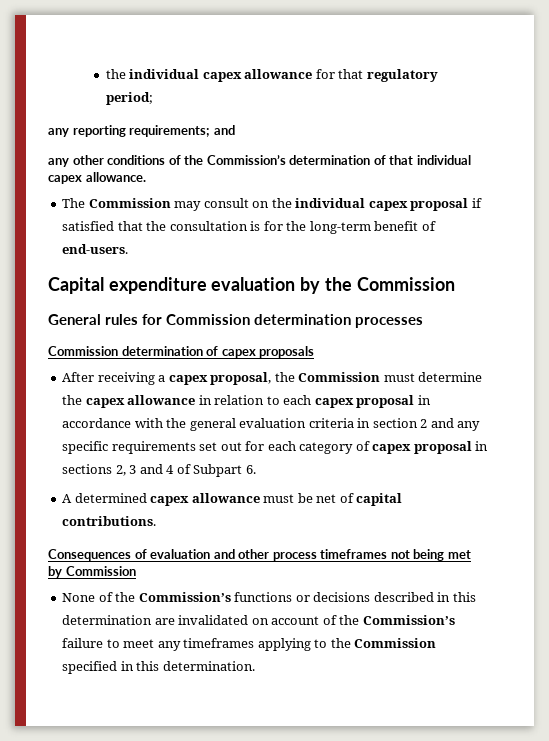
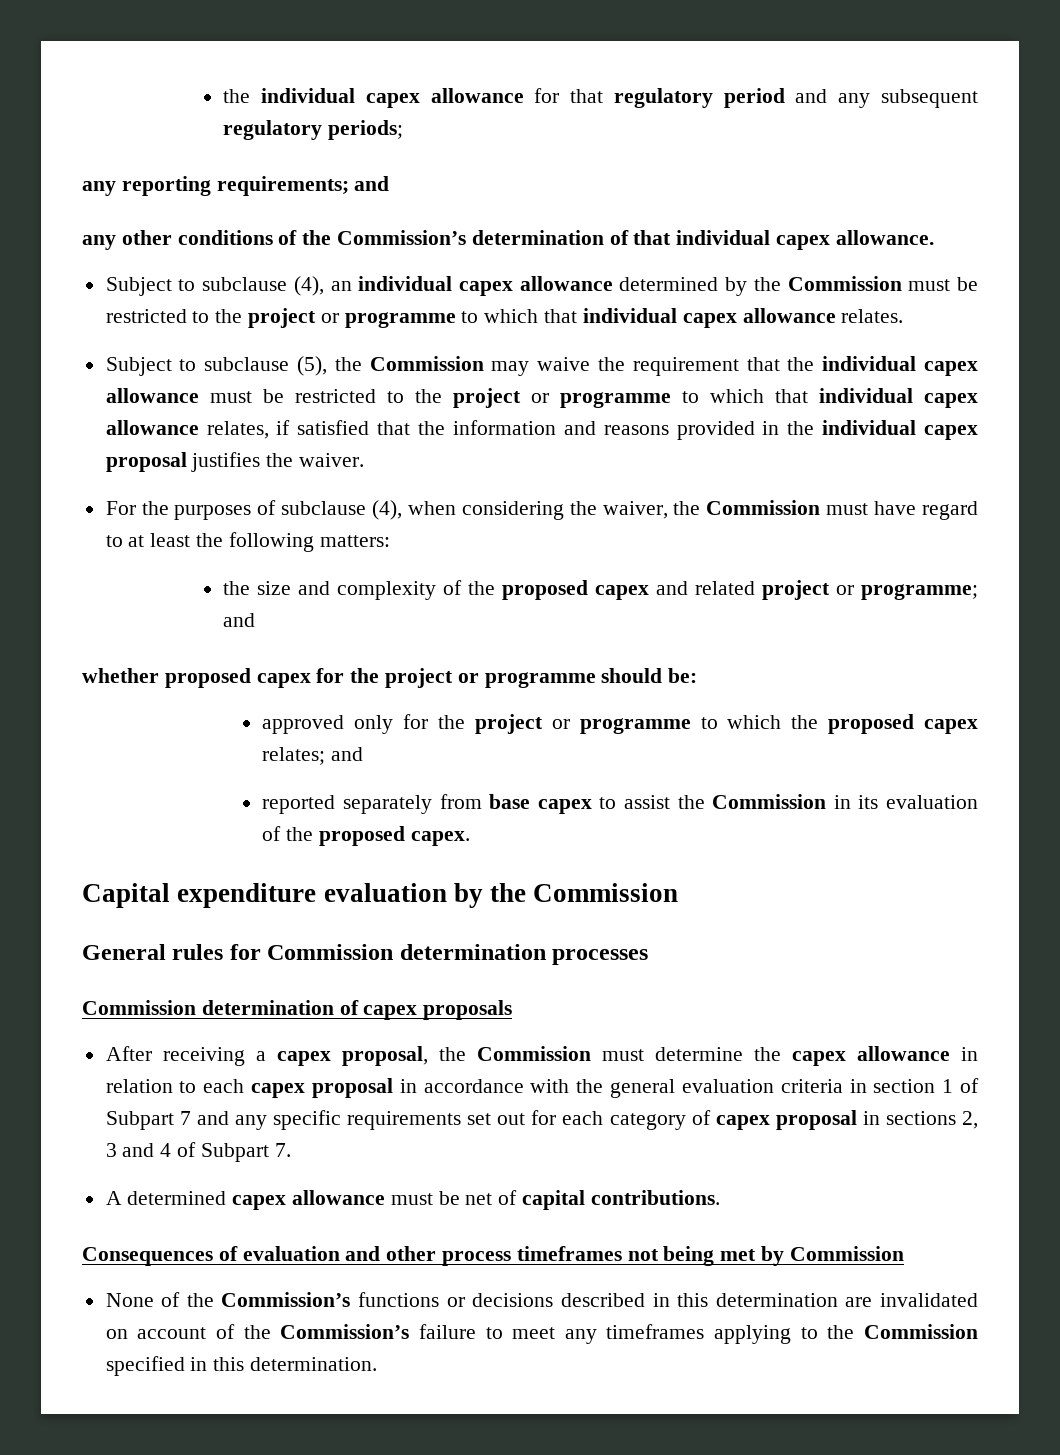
[105,92,153,105] period; -> [723,88,978,108] [223,120,403,140] period and any subsequent regulatory periods;
[62,198,482,211] [62,221,436,234] [62,244,129,254] The Commission may consult on the individual capex proposal if satisfied that the consultation is for the long-term benefit of end-users. -> [105,276,978,296] [105,308,904,328] [105,356,979,376] [105,388,978,408] [105,420,979,440] [105,452,365,472] [105,500,979,520] [105,532,390,552] [223,580,979,600] [223,613,256,627] [82,668,698,688] [262,714,978,734] [262,747,364,765] [262,794,979,814] [262,826,470,846] Subject to subclause (4), an individual capex allowance determined by the Commission must be restricted to the project or programme to which that individual capex allowance relates. // Subject to subclause (5), the Commission may waive the requirement that the individual capex allowance must be restricted to the project or programme to which that individual capex allowance relates, if satisfied that the information and reasons provided in the individual capex proposal justifies the waiver. // For the purposes of subclause (4), when considering the waiver, the Commission must have regard to at least the following matters: // the size and complexity of the proposed capex and related project or programme; and // whether proposed capex for the project or programme should be: // approved only for the project or programme to which the proposed capex relates; and // reported separately from base capex to assist the Commission in its evaluation of the proposed capex.
[420,419,428,428] 2 -> [942,1078,980,1093] [105,1111,191,1130] 1 of Subpart 7
[245,465,256,474] 6. -> [274,1143,291,1157] 7.

